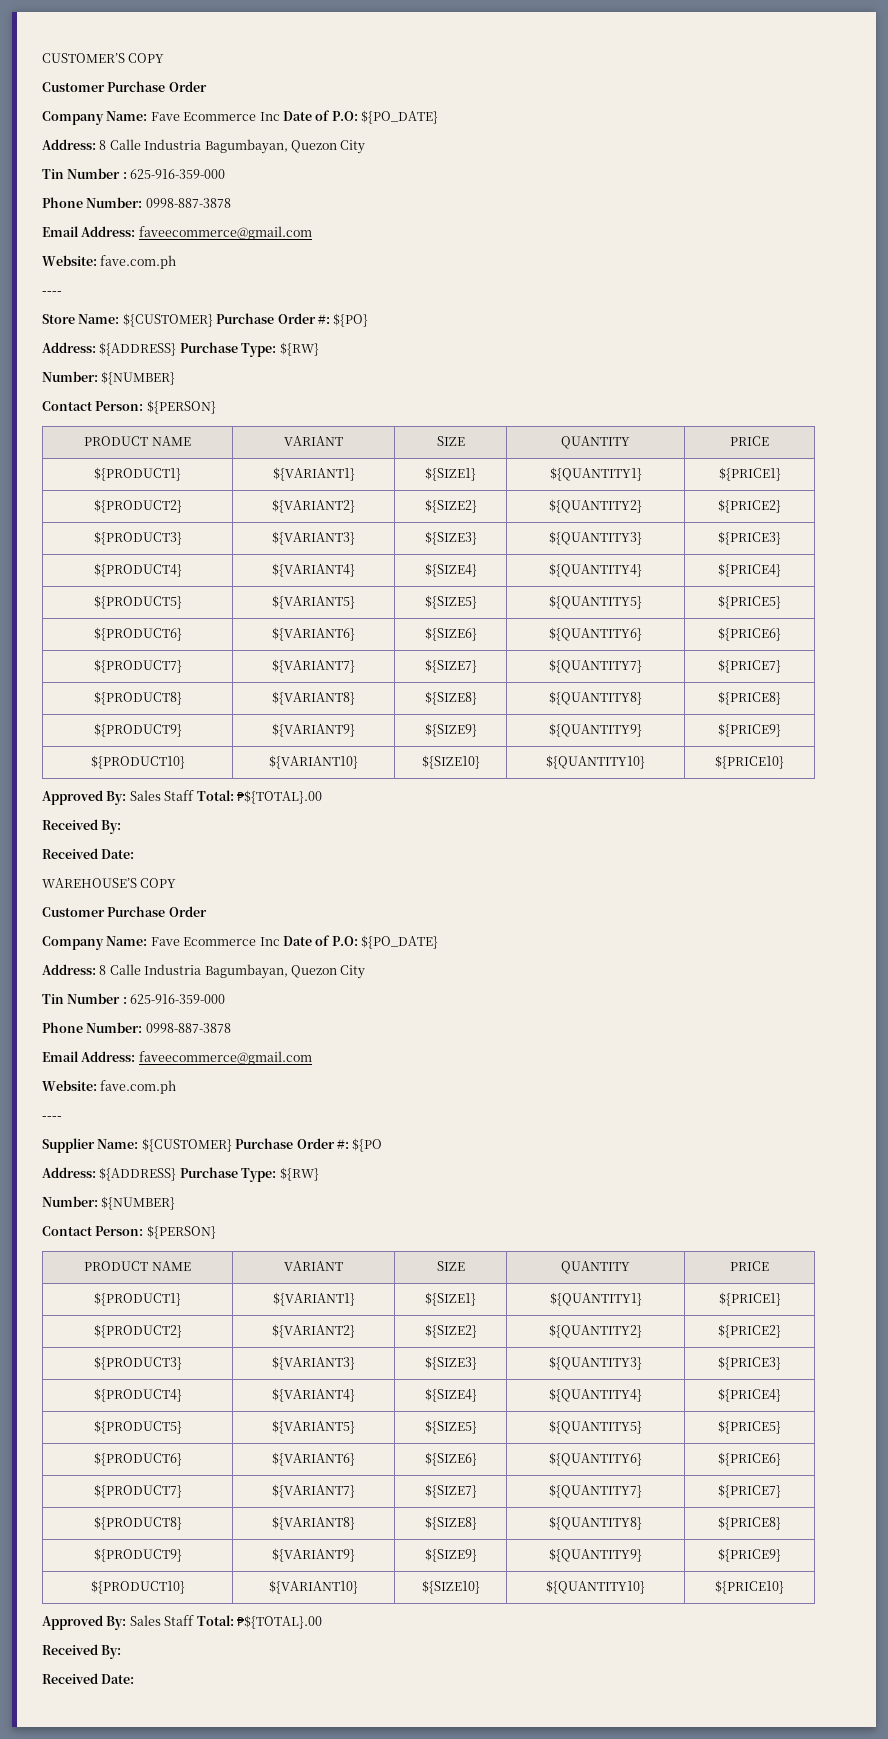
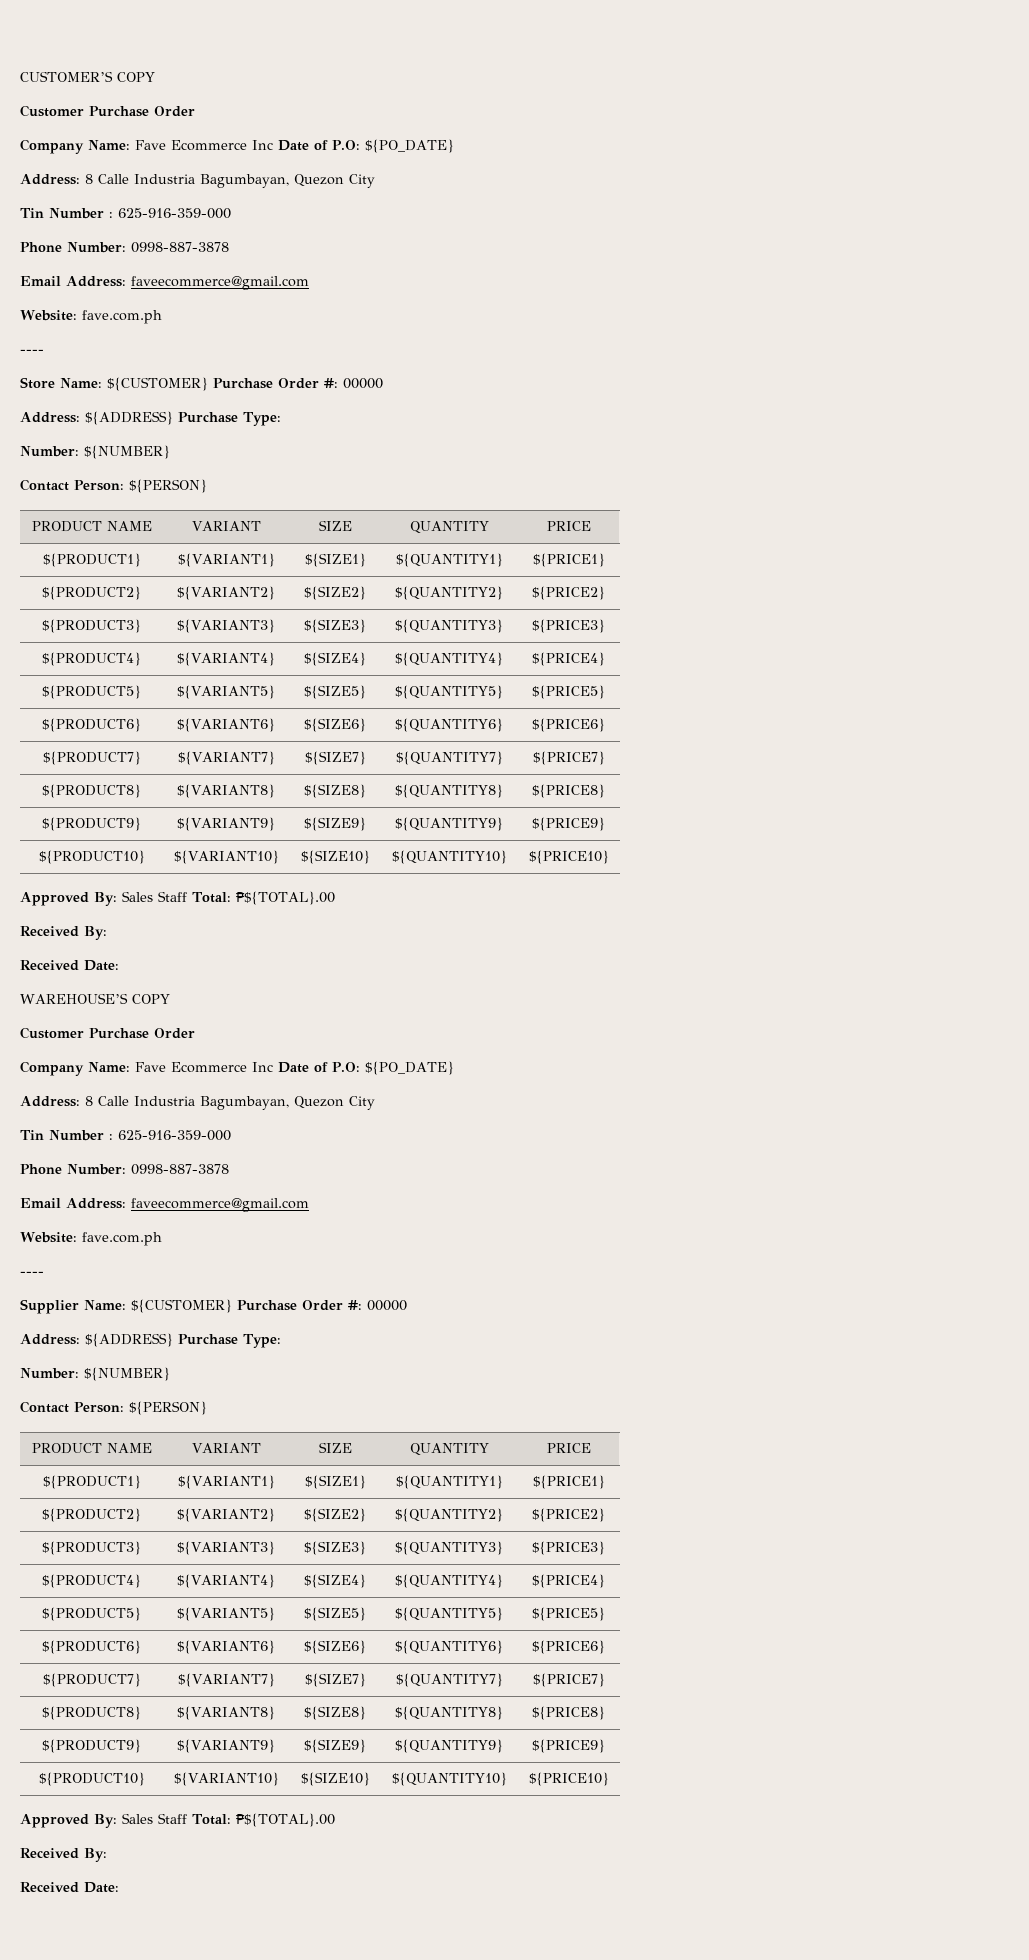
[333,313,369,327] [42,342,319,357] ${PO} // Address: ${ADDRESS} Purchase Type: ${RW} -> [343,378,383,389] [20,411,281,426] 00000 // Address: ${ADDRESS} Purchase Type:
[352,1138,383,1152] [42,1167,319,1182] ${PO // Address: ${ADDRESS} Purchase Type: ${RW} -> [367,1300,407,1311] [20,1333,281,1348] 00000 // Address: ${ADDRESS} Purchase Type:

